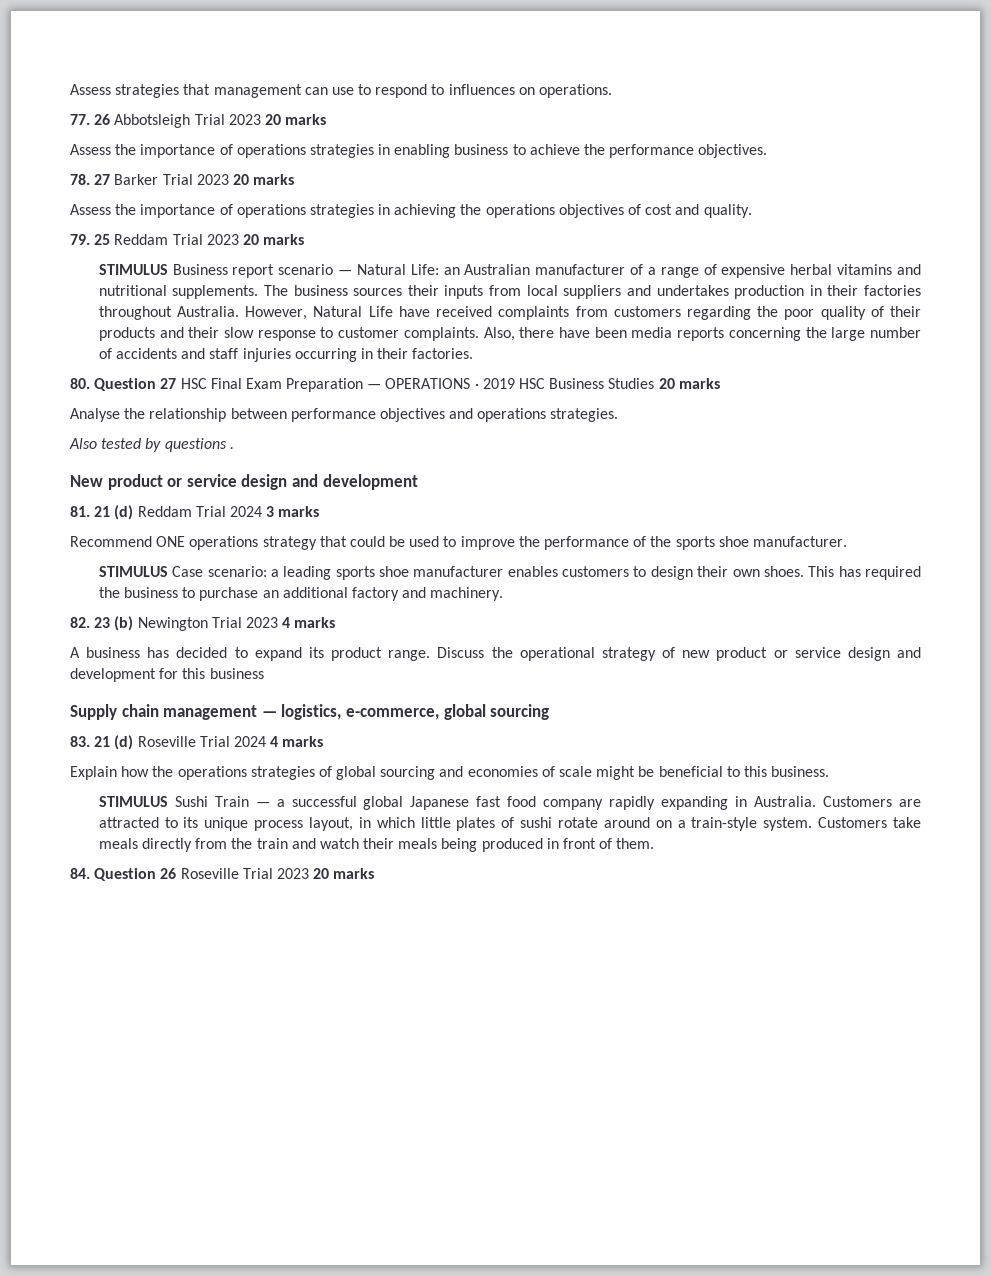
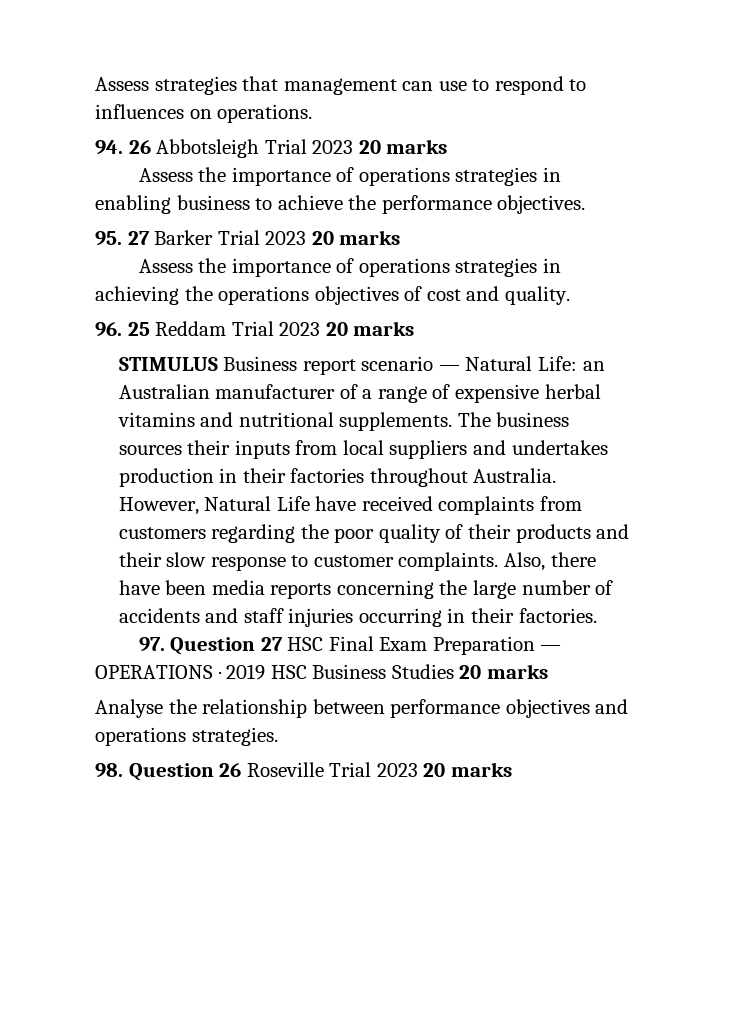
[70,114,90,125] 77. -> [95,140,123,155] 94.
[70,174,90,185] 78. -> [95,231,122,246] 95.
[70,234,90,245] 79. -> [95,322,122,337] 96.
[70,378,90,389] 80. -> [138,637,165,652] 97.
[69,438,234,452] [70,474,418,490] [70,505,320,520] [70,536,847,550] [98,566,922,580] [98,587,504,601] [70,616,336,631] [70,647,921,661] [70,668,264,682] [70,704,550,720] [70,735,324,750] [70,766,830,780] [98,796,921,810] [98,817,922,831] [98,838,655,852] [70,868,90,879] Also tested by questions . // New product or service design and development // 81. 21 (d) Reddam Trial 2024 3 marks // Recommend ONE operations strategy that could be used to improve the performance of the sports shoe manufacturer. // STIMULUS Case scenario: a leading sports shoe manufacturer enables customers to design their own shoes. This has required the business to purchase an additional factory and machinery. // 82. 23 (b) Newington Trial 2023 4 marks // A business has decided to expand its product range. Discuss the operational strategy of new product or service design and development for this business // Supply chain management — logistics, e-commerce, global sourcing // 83. 21 (d) Roseville Trial 2024 4 marks // Explain how the operations strategies of global sourcing and economies of scale might be beneficial to this business. // STIMULUS Sushi Train — a successful global Japanese fast food company rapidly expanding in Australia. Customers are attracted to its unique process layout, in which little plates of sushi rotate around on a train-style system. Customers take meals directly from the train and watch their meals being produced in front of them. // 84. -> [95,763,123,778] 98.

